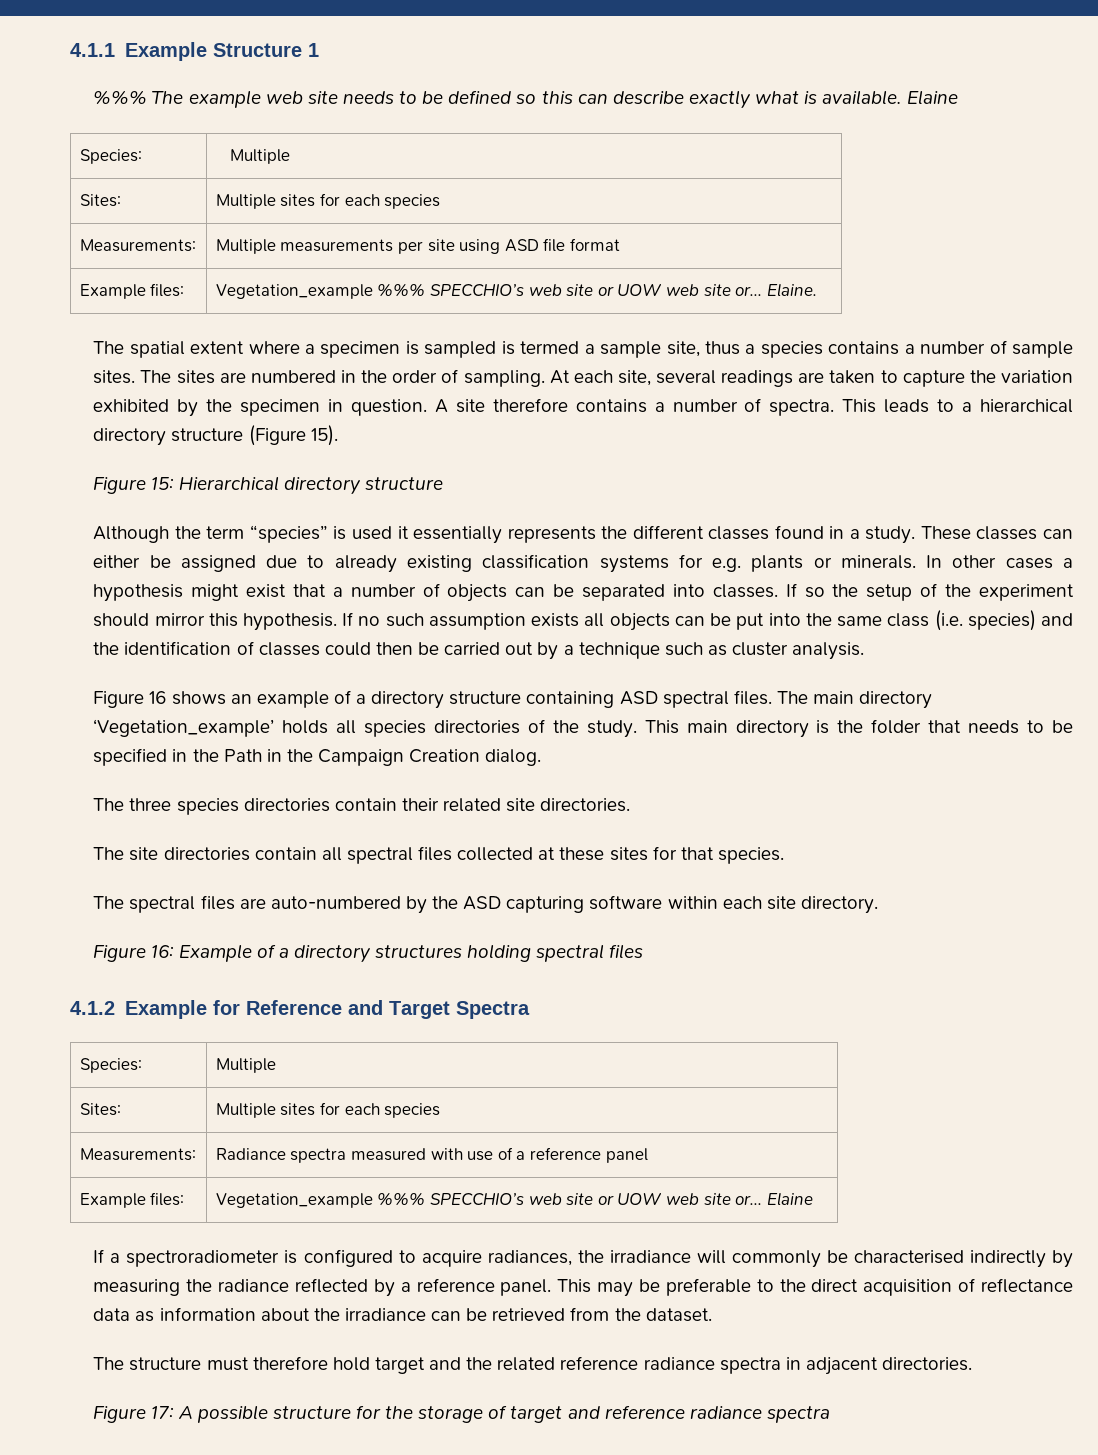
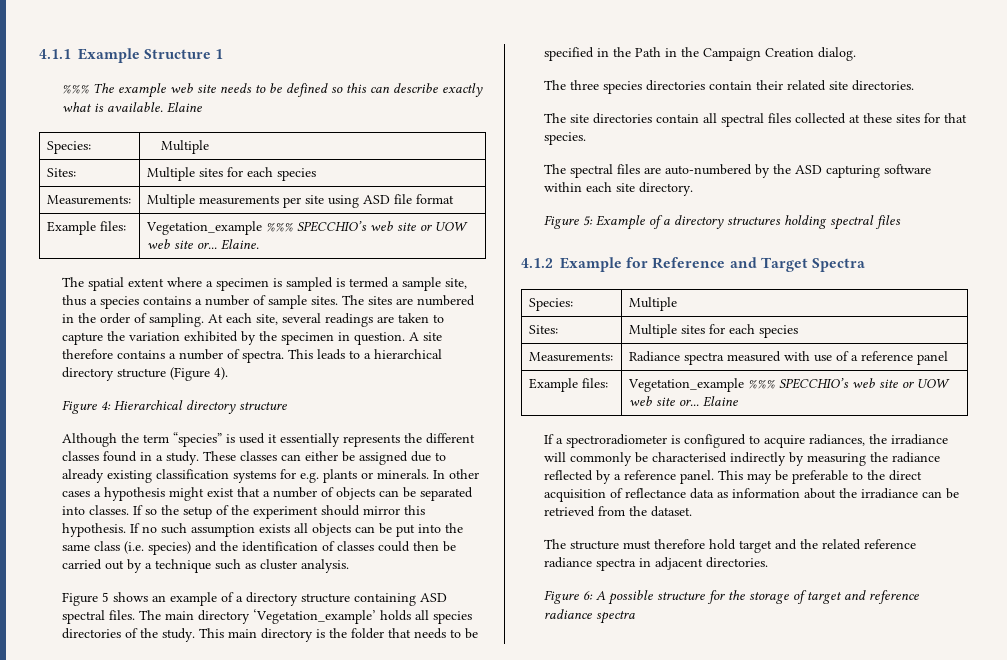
[310,425,338,446] [93,477,175,494] 15). // Figure 15: -> [214,367,229,380] [62,400,112,414] 4). // Figure 4:
[149,691,167,704] 16 -> [102,592,110,602] 5
[151,945,175,958] 16: -> [583,216,594,226] 5:
[151,1406,175,1419] 17: -> [583,591,594,600] 6:

